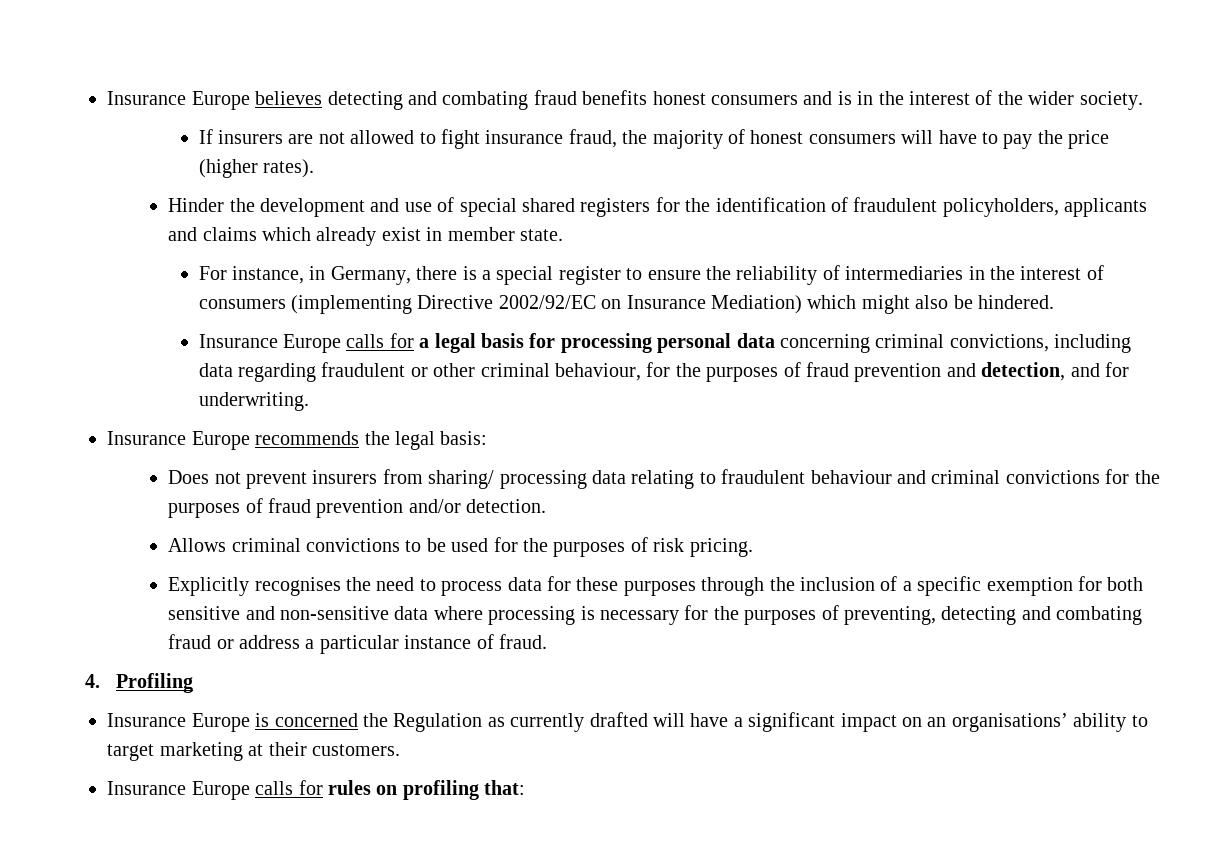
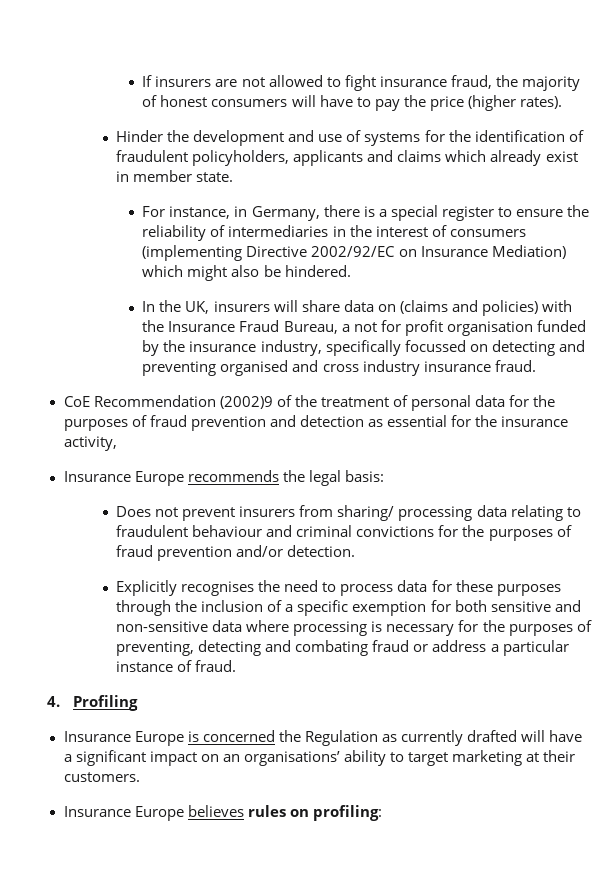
[107,90,1143,110] Insurance Europe believes detecting and combating fraud benefits honest consumers and is in the interest of the wider society. // -> (142, 81) none
[459,198,651,217] special shared registers -> [364,132,421,146] systems
[198,333,1132,353] [198,362,642,382] Insurance Europe calls for a legal basis for processing personal data concerning criminal convictions, including data regarding fraudulent or other criminal behaviour, -> [142,300,572,316] [142,320,586,336] [142,340,585,356] [142,360,536,376] [63,395,506,411] In the UK, insurers will share data on (claims and policies) with the Insurance Fraud Bureau, a not for profit organisation funded by the insurance industry, specifically focussed on detecting and preventing organised and cross industry insurance fraud. // CoE Recommendation (2002)9 of the treatment of personal data
[981,362,1130,381] [198,392,309,411] detection, and for underwriting. -> [299,415,569,427] [63,436,117,451] detection as essential for the insurance activity,
[168,537,753,557] // Allows criminal convictions to be used for the purposes of risk pricing. -> (356, 551) none
[255,780,526,800] calls for rules on profiling that: -> [187,805,382,821] believes rules on profiling:

